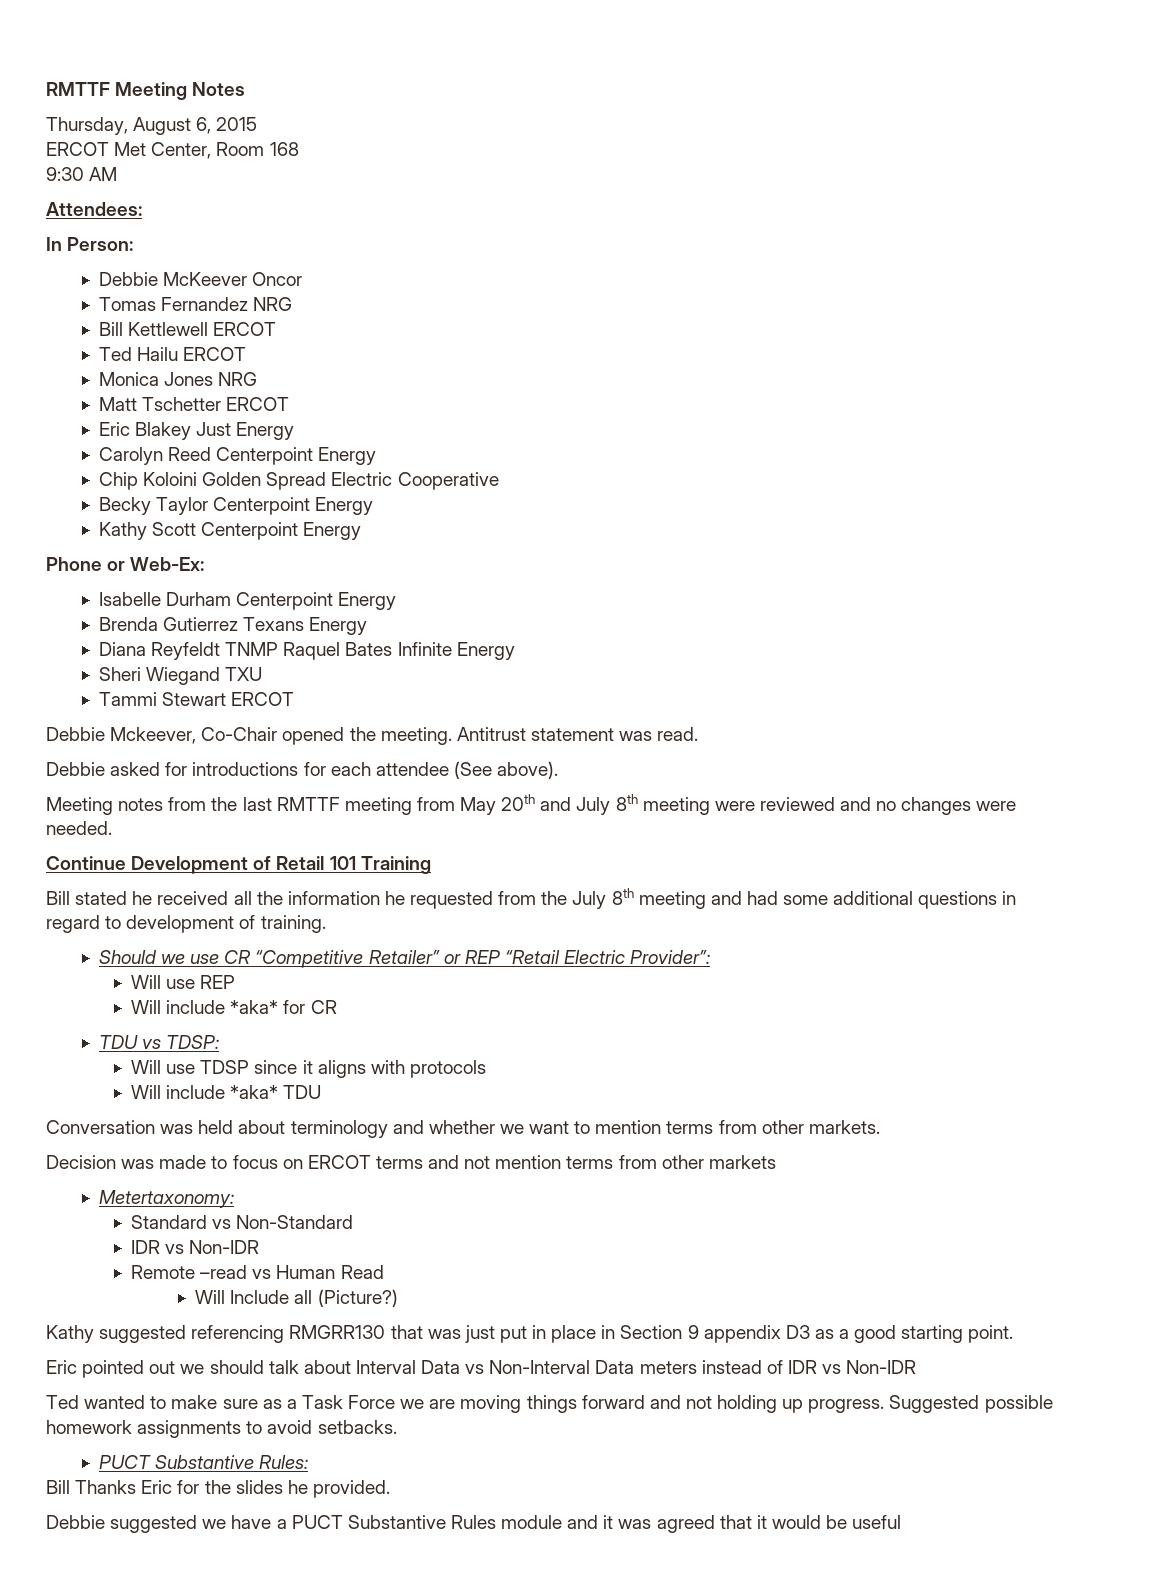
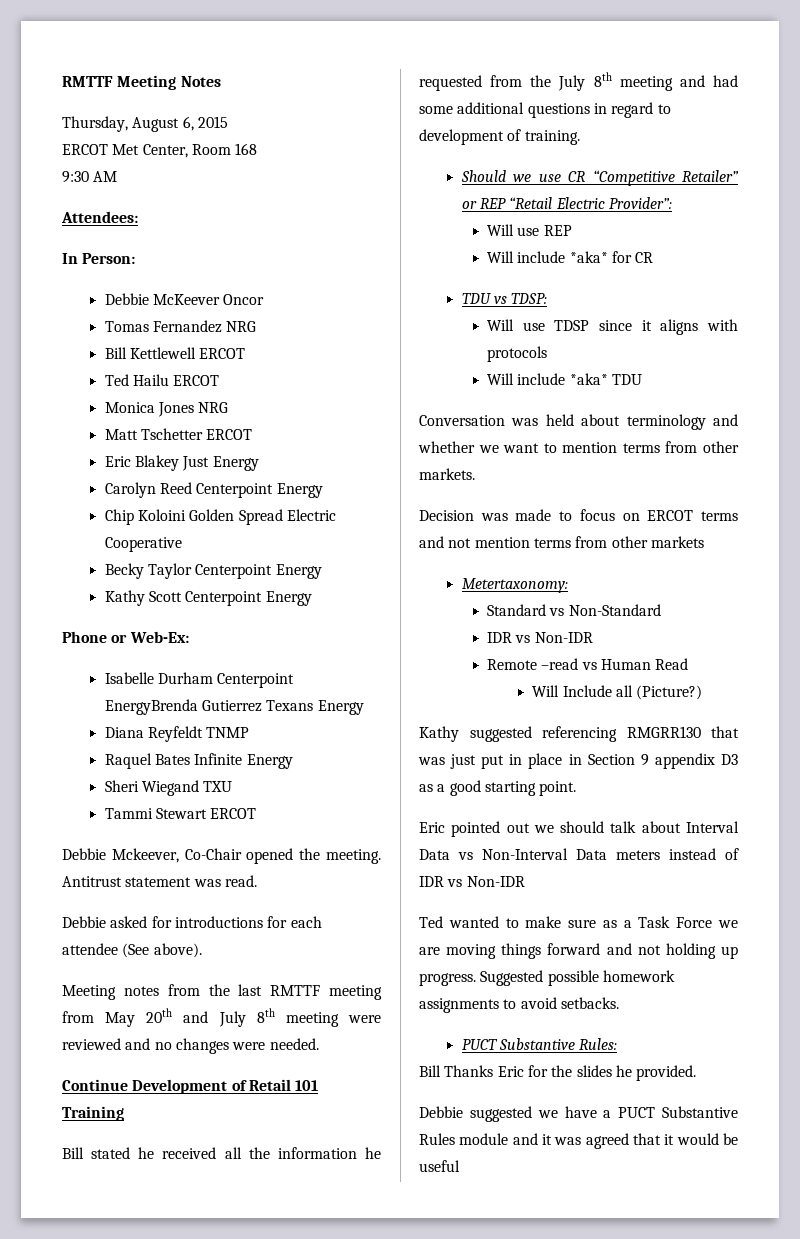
[338,592,397,610] [98,617,158,631] Energy // Brenda -> [104,699,198,715] EnergyBrenda
(279, 649) none -> (250, 732) //

